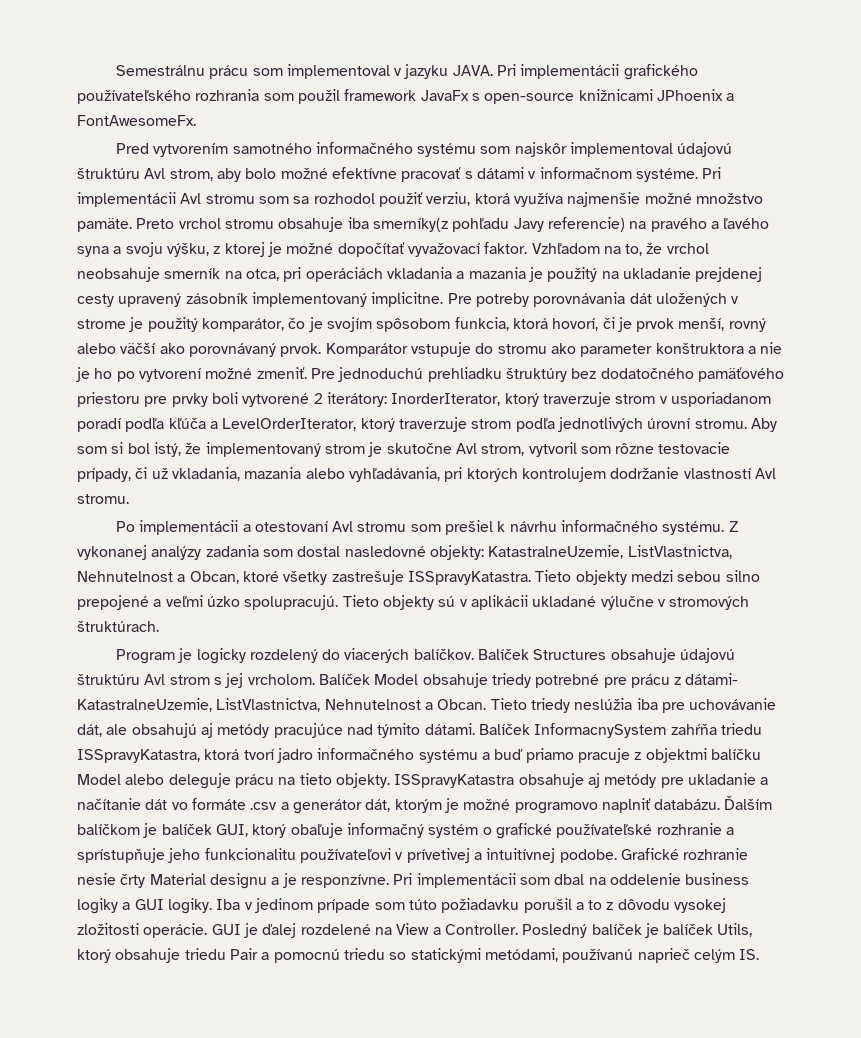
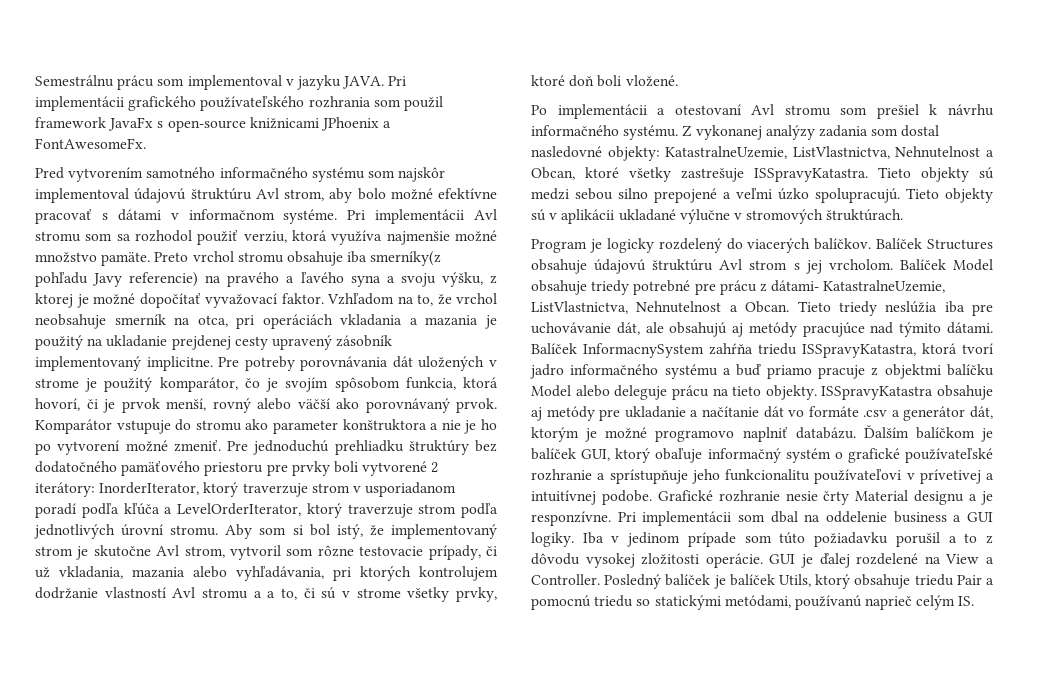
[77,494,129,504] stromu. -> [201,587,498,602] [531,75,678,87] stromu a a to, či sú v strome všetky prvky, ktoré doň boli vložené.
(627, 577) none -> [979,167,994,179] sú
[77,898,118,914] logiky -> (947, 517) none

